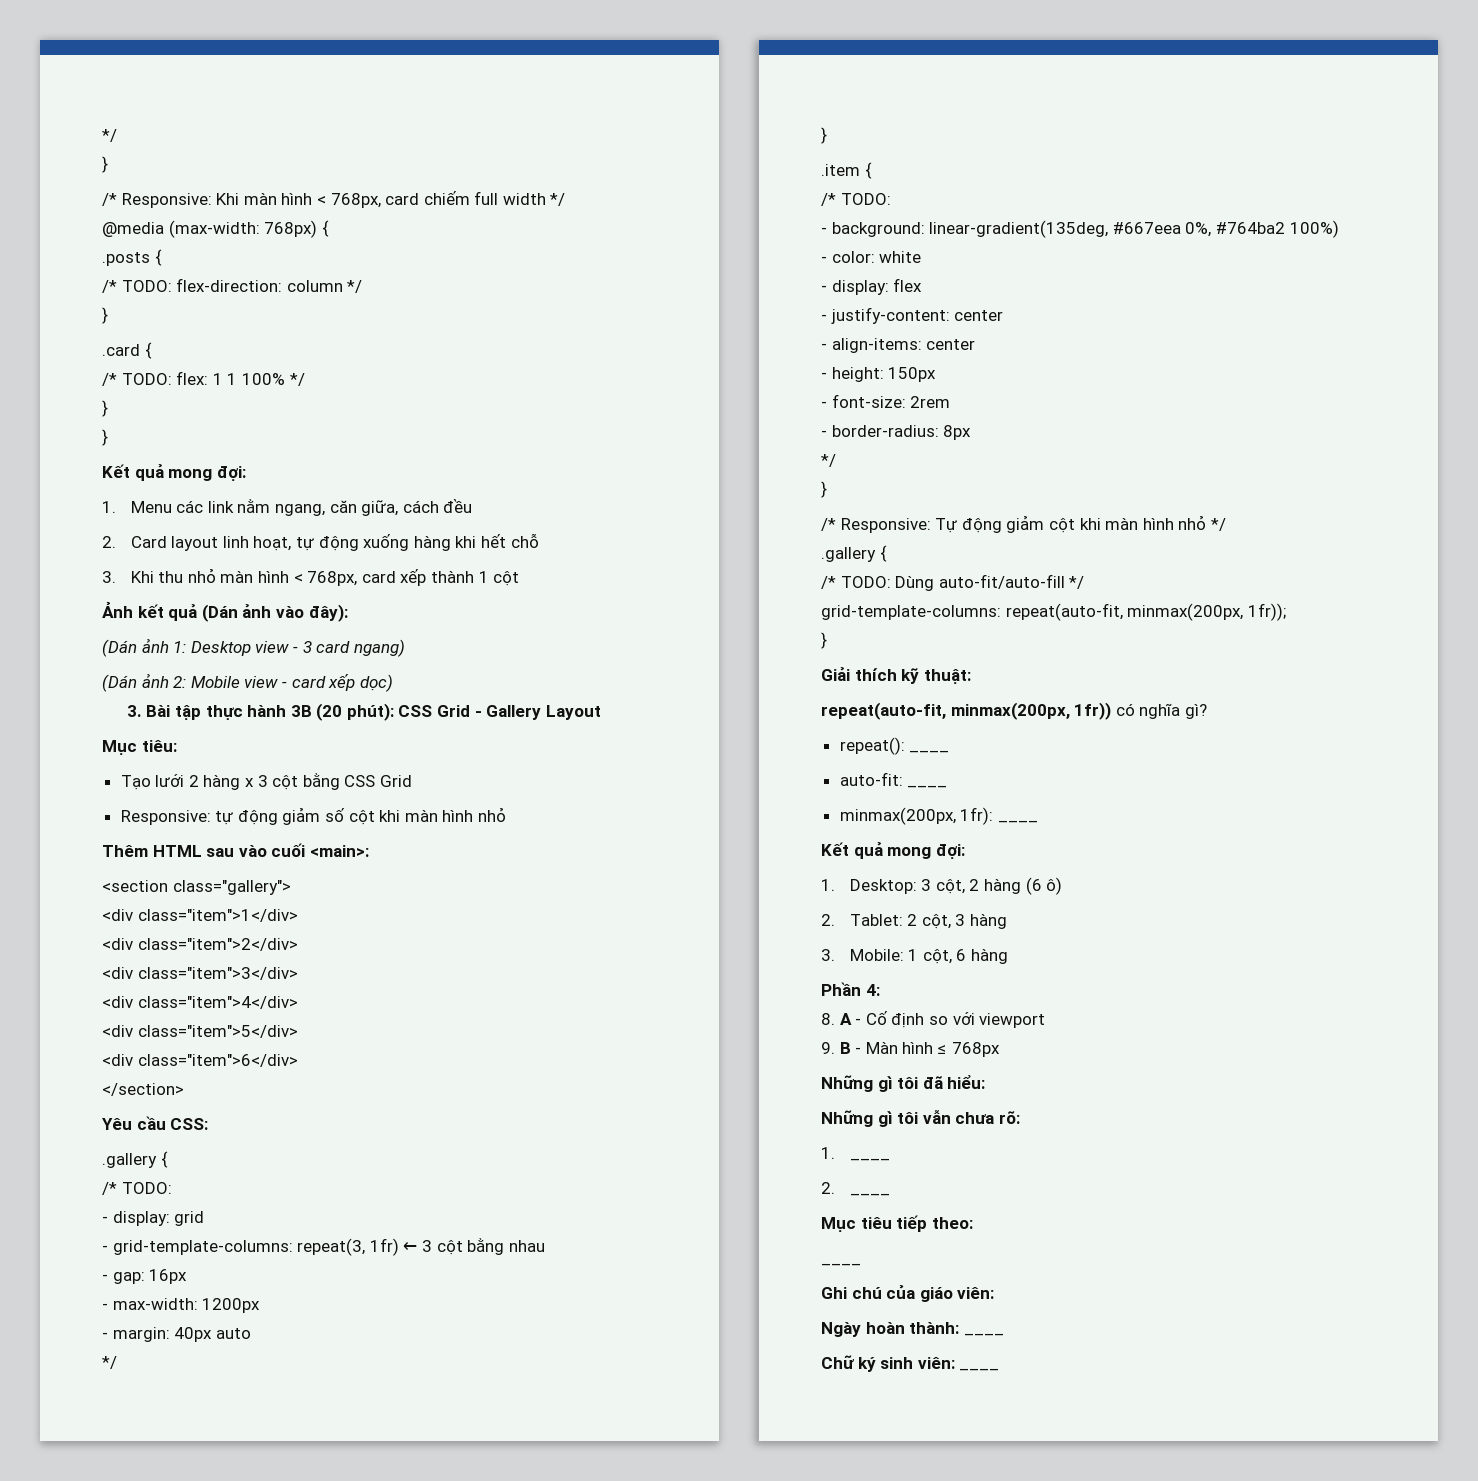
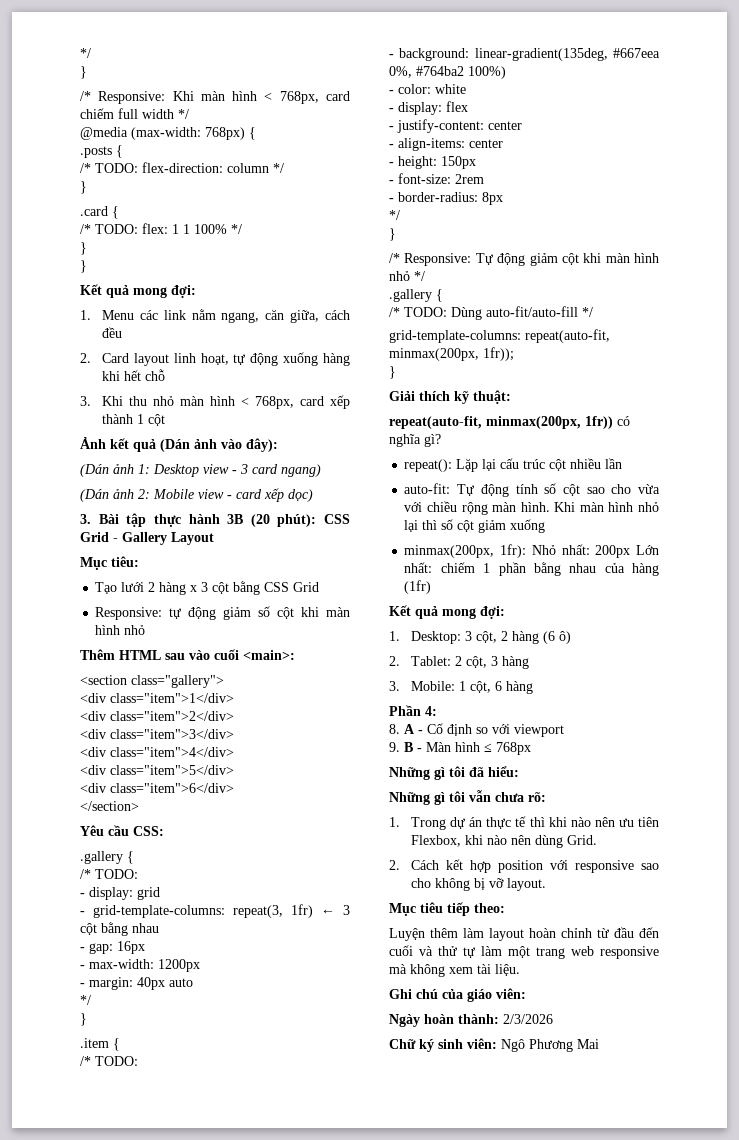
[909,750,950,753] [839,772,948,788] [839,807,1038,825] ____ // auto-fit: ____ // minmax(200px, 1fr): ____ -> [456,458,623,472] [404,483,660,497] [404,501,659,515] [404,519,546,533] [404,544,659,558] [404,562,659,576] [404,580,432,594] Lặp lại cấu trúc cột nhiều lần // auto-fit: Tự động tính số cột sao cho vừa với chiều rộng màn hình. Khi màn hình nhỏ lại thì số cột giảm xuống // minmax(200px, 1fr): Nhỏ nhất: 200px Lớn nhất: chiếm 1 phần bằng nhau của hàng (1fr)
[849,1158,890,1161] [821,1182,890,1196] [821,1215,973,1232] [821,1263,861,1266] ____ // 2. ____ // Mục tiêu tiếp theo: // ____ -> [411,816,659,830] [411,835,598,848] [389,859,659,873] [411,878,547,891] [389,902,505,916] [389,927,659,941] [389,945,659,959] [389,964,520,977] Trong dự án thực tế thì khi nào nên ưu tiên Flexbox, khi nào nên dùng Grid. // 2. Cách kết hợp position với responsive sao cho không bị vỡ layout. // Mục tiêu tiếp theo: // Luyện thêm làm layout hoàn chỉnh từ đầu đến cuối và thử tự làm một trang web responsive mà không xem tài liệu.
[963,1333,1004,1336] ____ -> [503,1014,553,1024] 2/3/2026
[959,1368,1000,1371] ____ -> [501,1039,599,1052] Ngô Phương Mai

